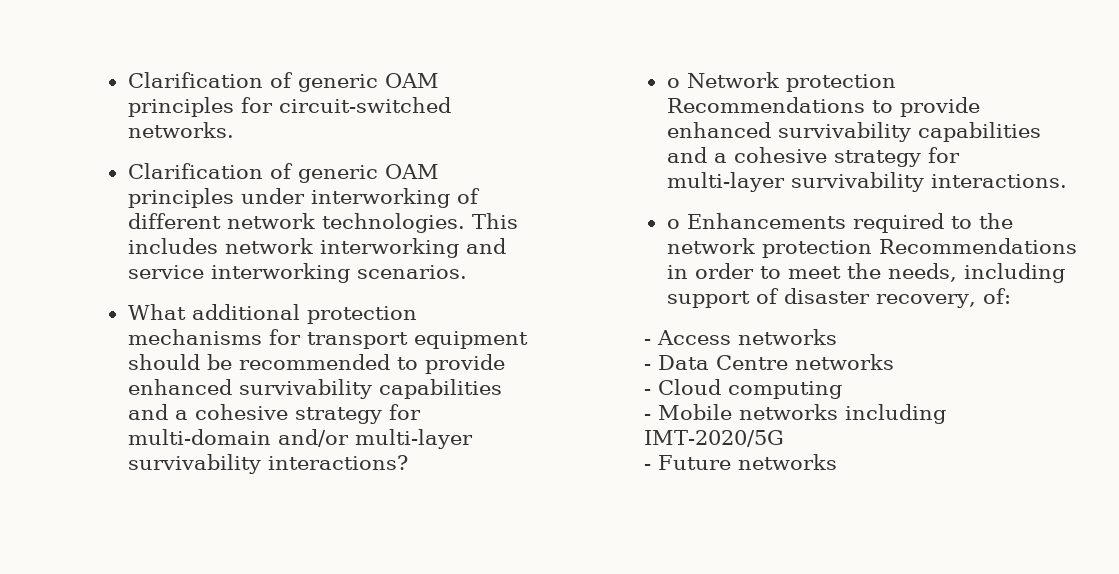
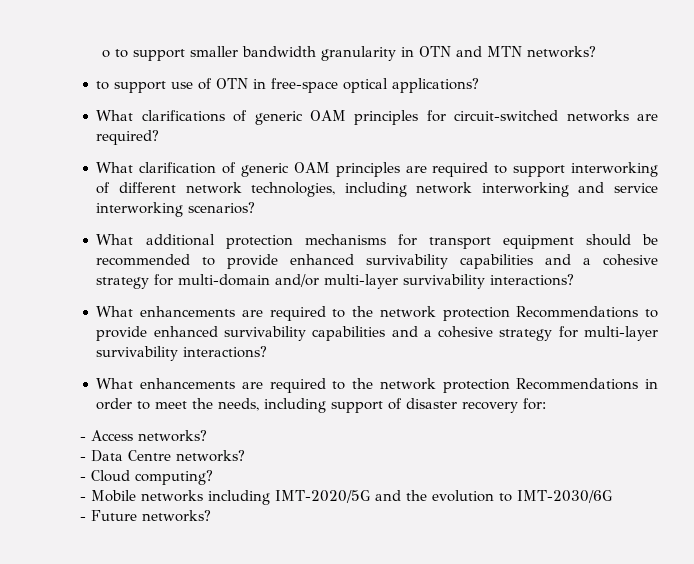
[127,72,263,88] Clarification -> [101,46,596,61] [96,78,480,93] [96,110,225,122] o to support smaller bandwidth granularity in OTN and MTN networks? // to support use of OTN in free-space optical applications? // What clarifications
[127,122,234,138] [127,163,439,183] [127,188,305,208] networks. // Clarification of generic OAM principles under -> [566,110,659,122] [96,130,160,145] [96,162,566,177] networks are required? // What clarification of generic OAM principles are required to support
[321,213,518,233] [127,238,218,254] technologies. This includes -> [251,182,407,197] technologies, including
[356,265,467,279] scenarios. -> [188,202,256,214] scenarios?
[666,72,779,88] o Network -> [96,306,436,321] What enhancements are required to the network
[930,174,1067,188] [666,213,846,229] interactions. // o Enhancements -> [183,346,268,358] [96,378,263,389] interactions? // What enhancements are
[875,288,1011,308] recovery, of: -> [462,398,547,413] recovery for:
[738,329,838,345] networks -> [137,430,207,442] networks?
[795,354,895,370] networks -> [175,450,245,462] networks?
[728,381,843,399] computing -> [134,470,213,485] computing?
(785, 438) none -> [374,490,612,503] and the evolution to IMT-2030/6G
[738,454,838,470] networks -> [141,510,211,522] networks?

